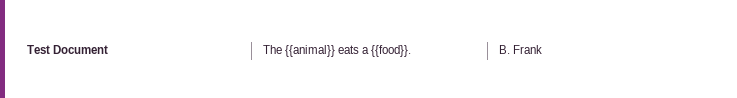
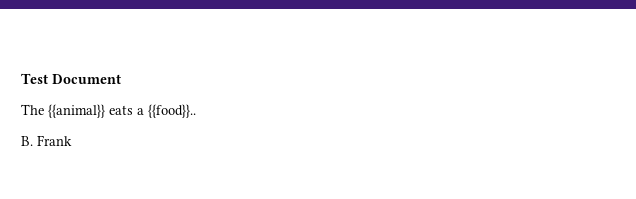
[371,45,412,57] {{food}}. -> [148,104,196,118] {{food}}..

